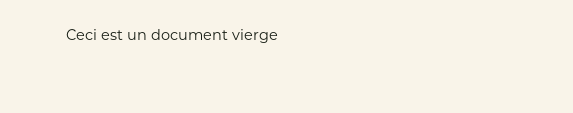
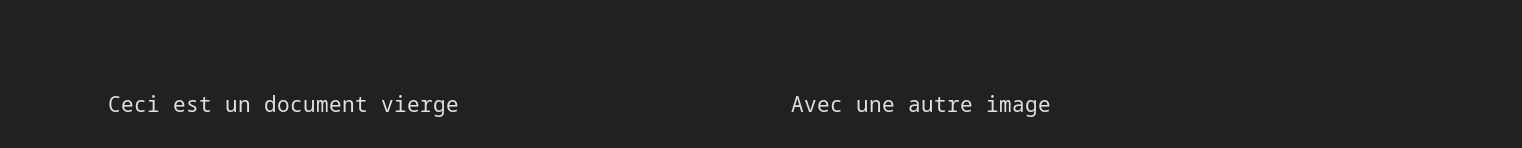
(278, 36) none -> [791,95,1051,117] // Avec une autre image

